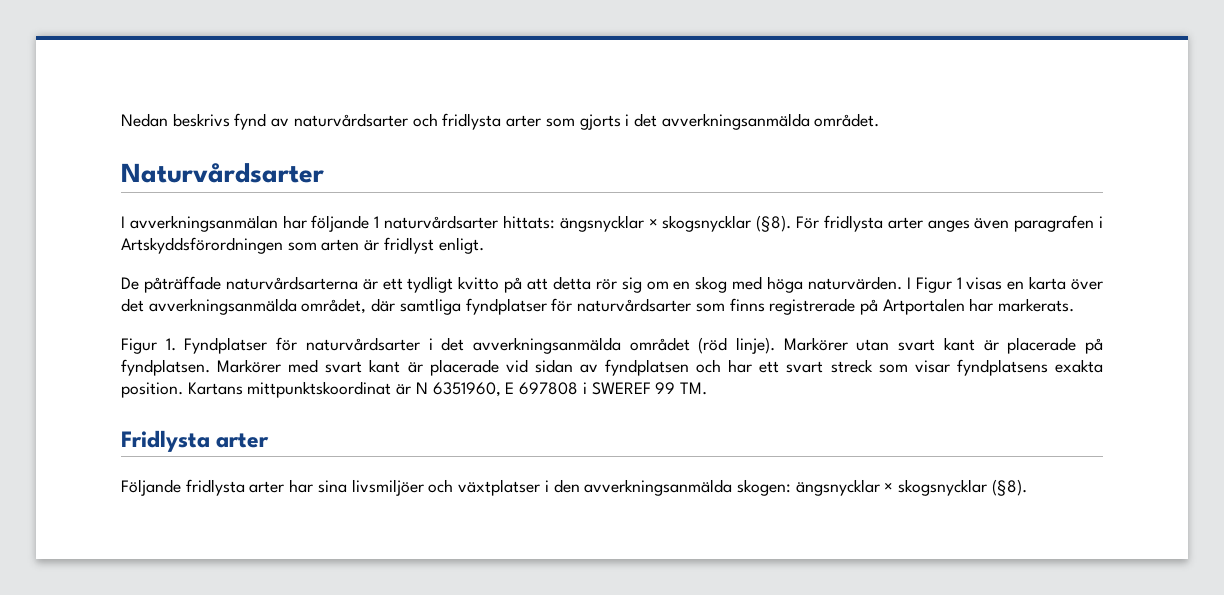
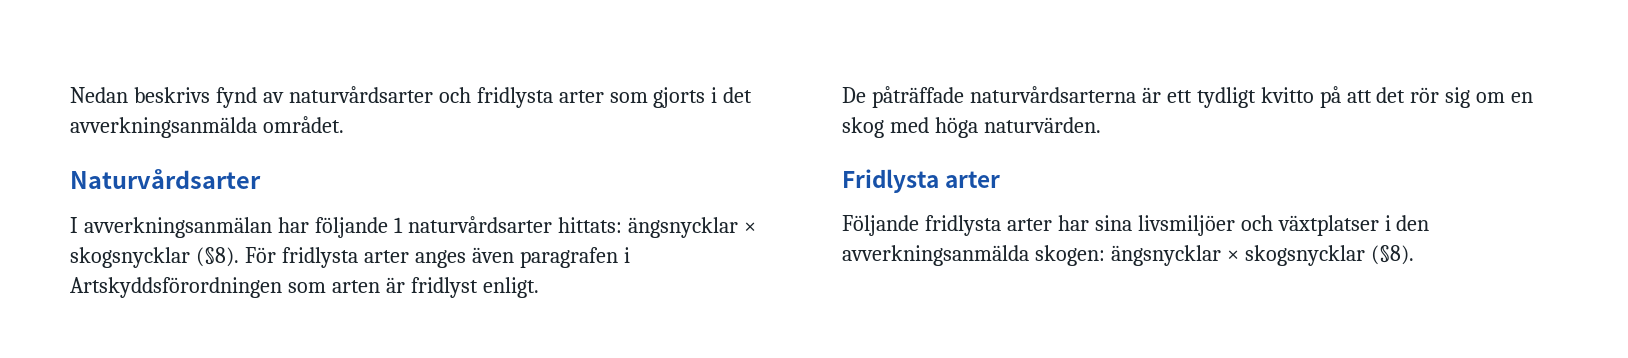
[552,276,591,290] detta -> [1376,87,1406,103] det
[906,276,1103,293] [121,298,1075,315] [121,337,1104,354] [121,359,1103,376] [121,381,707,398] I Figur 1 visas en karta över det avverkningsanmälda området, där samtliga fyndplatser för naturvårdsarter som finns registrerade på Artportalen har markerats. // Figur 1. Fyndplatser för naturvårdsarter i det avverkningsanmälda området (röd linje). Markörer utan svart kant är placerade på fyndplatsen. Markörer med svart kant är placerade vid sidan av fyndplatsen och har ett svart streck som visar fyndplatsens exakta position. Kartans mittpunktskoordinat är N 6351960, E 697808 i SWEREF 99 TM. -> (1101, 125) none

